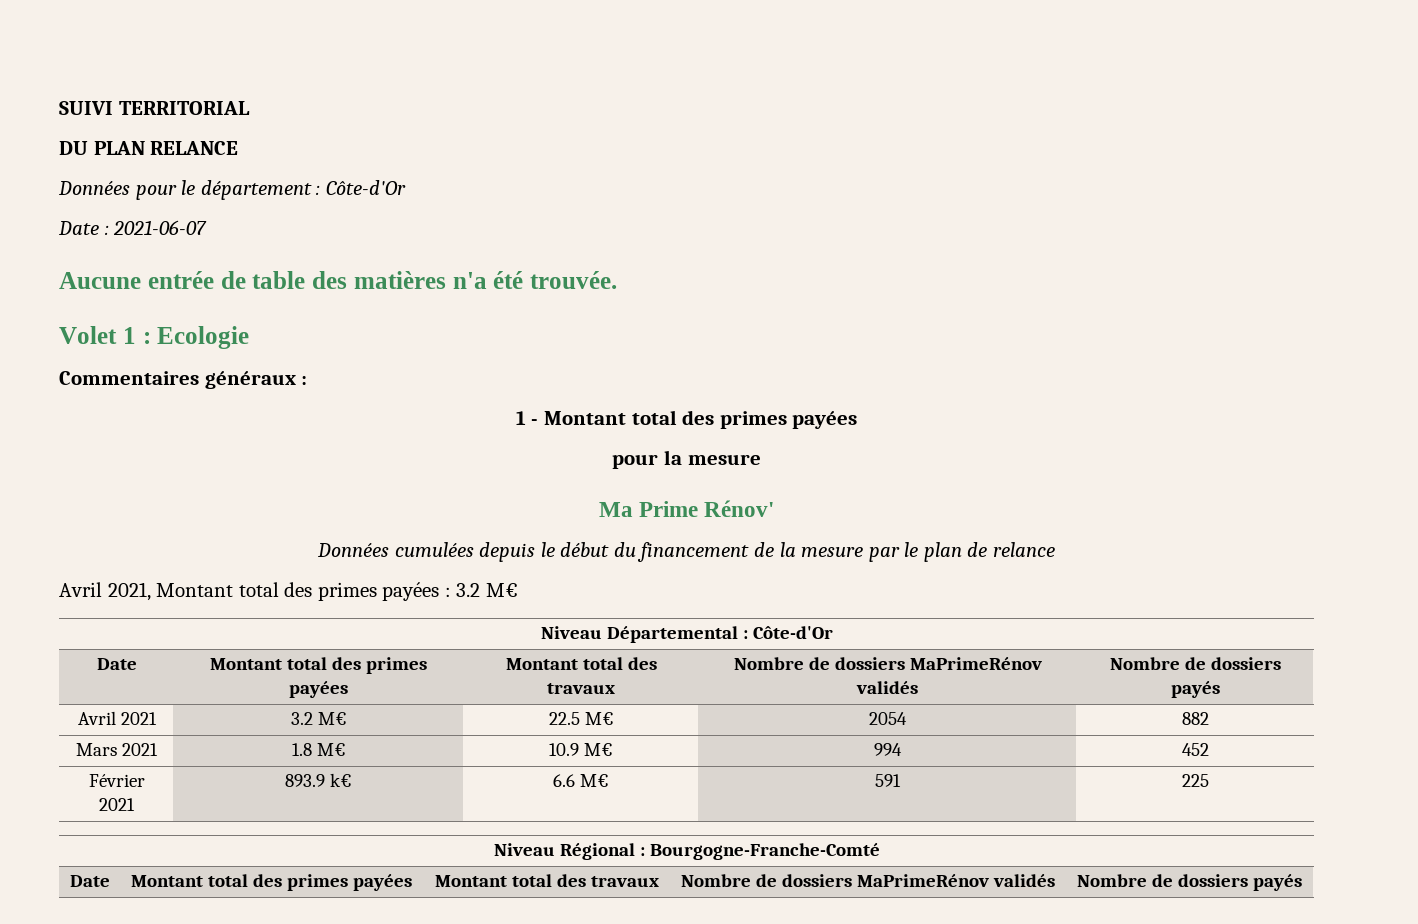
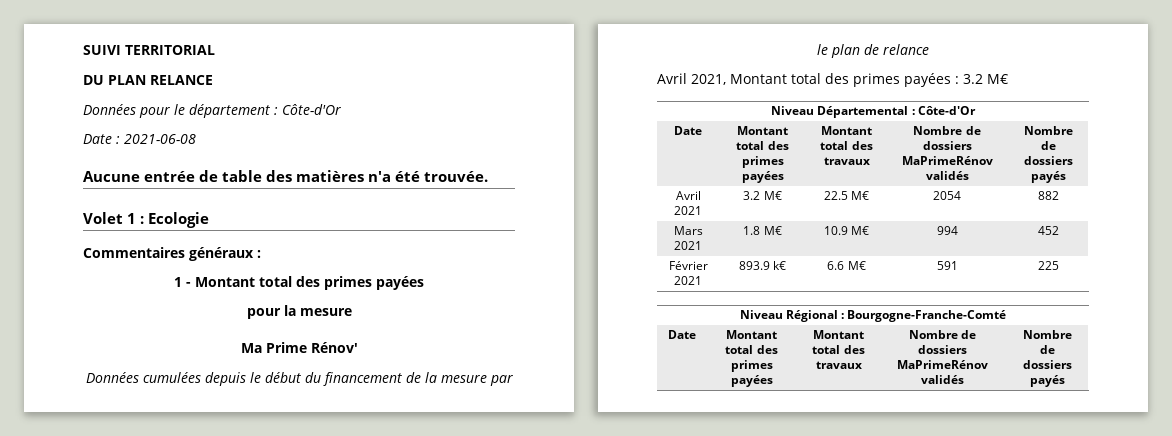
[113,220,208,235] 2021-06-07 -> [124,134,196,144] 2021-06-08

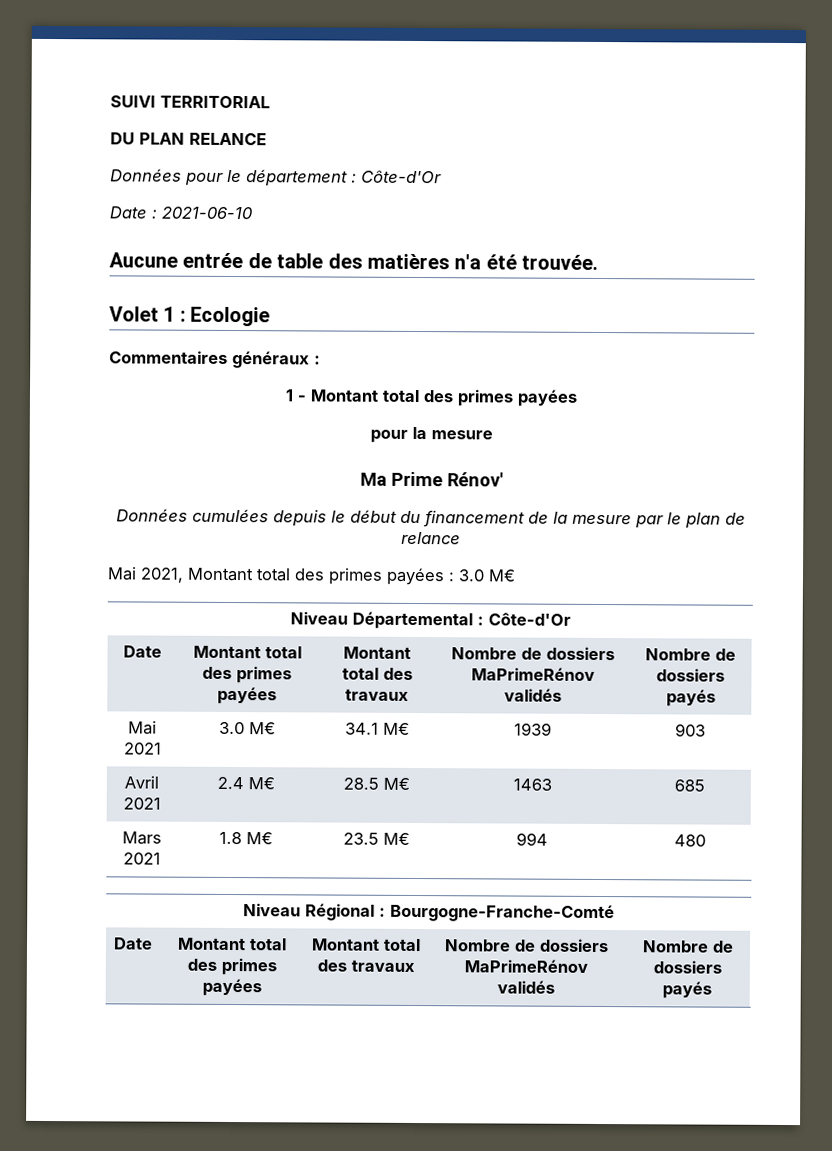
[124,134,196,144] 2021-06-08 -> [161,206,253,220] 2021-06-10
[657,73,687,84] Avril -> [107,566,137,581] Mai
[963,74,983,84] 3.2 -> [458,569,485,582] 3.0
(1066, 177) none -> [128,720,157,735] [123,742,162,755] [218,721,276,735] [344,722,410,735] [514,722,552,736] [675,723,706,737] // Mai 2021 | 3.0 M€ | 34.1 M€ | 1939 | 903
[743,191,782,200] [823,191,870,200] [933,191,961,200] [1037,191,1059,200] 3.2 M€ | 22.5 M€ | 2054 | 882 -> [217,776,275,790] [342,777,410,790] [512,778,552,791] [674,779,705,792] 2.4 M€ | 28.5 M€ | 1463 | 685
[823,226,848,235] 10.9 -> [342,832,379,845] 23.5
[1037,226,1059,235] [668,261,708,270] [674,276,702,285] [738,261,787,270] [827,261,866,270] [936,261,958,270] [1037,261,1059,270] 452 // Février 2021 | 893.9 k€ | 6.6 M€ | 591 | 225 -> [673,834,706,847] 480

